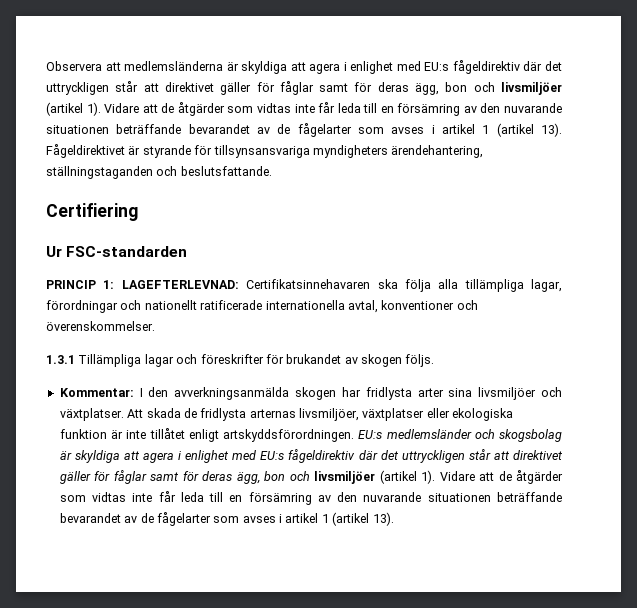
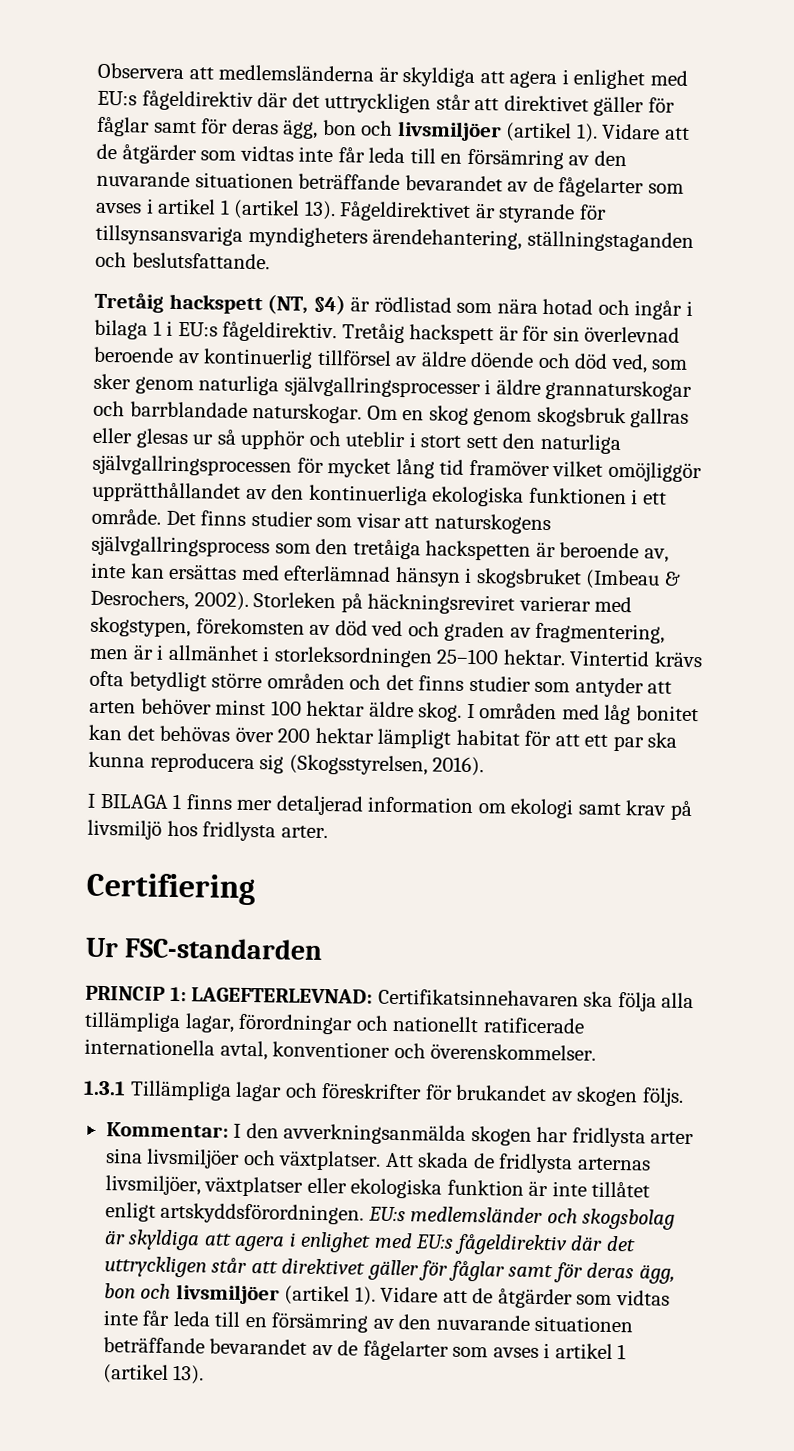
(272, 171) none -> [94,292,693,320] [94,319,681,345] [93,346,689,374] [93,373,693,401] [93,400,690,428] [92,427,621,455] [92,454,702,483] [92,481,667,507] [91,508,551,535] [91,535,669,563] [90,562,681,590] [90,589,633,615] [90,616,666,644] [89,644,703,668] [89,670,673,698] [89,698,699,725] [88,724,678,752] [88,751,485,777] [87,793,692,821] [87,819,328,842] // Tretåig hackspett (NT, §4) är rödlistad som nära hotad och ingår i bilaga 1 i EU:s fågeldirektiv. Tretåig hackspett är för sin överlevnad beroende av kontinuerlig tillförsel av äldre döende och död ved, som sker genom naturliga självgallringsprocesser i äldre grannaturskogar och barrblandade naturskogar. Om en skog genom skogsbruk gallras eller glesas ur så upphör och uteblir i stort sett den naturliga självgallringsprocessen för mycket lång tid framöver vilket omöjliggör upprätthållandet av den kontinuerliga ekologiska funktionen i ett område. Det finns studier som visar att naturskogens självgallringsprocess som den tretåiga hackspetten är beroende av, inte kan ersättas med efterlämnad hänsyn i skogsbruket (Imbeau & Desrochers, 2002). Storleken på häckningsreviret varierar med skogstypen, förekomsten av död ved och graden av fragmentering, men är i allmänhet i storleksordningen 25–100 hektar. Vintertid krävs ofta betydligt större områden och det finns studier som antyder att arten behöver minst 100 hektar äldre skog. I områden med låg bonitet kan det behövas över 200 hektar lämpligt habitat för att ett par ska kunna reproducera sig (Skogsstyrelsen, 2016). // I BILAGA 1 finns mer detaljerad information om ekologi samt krav på livsmiljö hos fridlysta arter.

